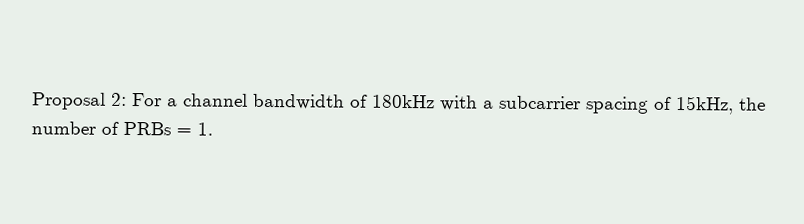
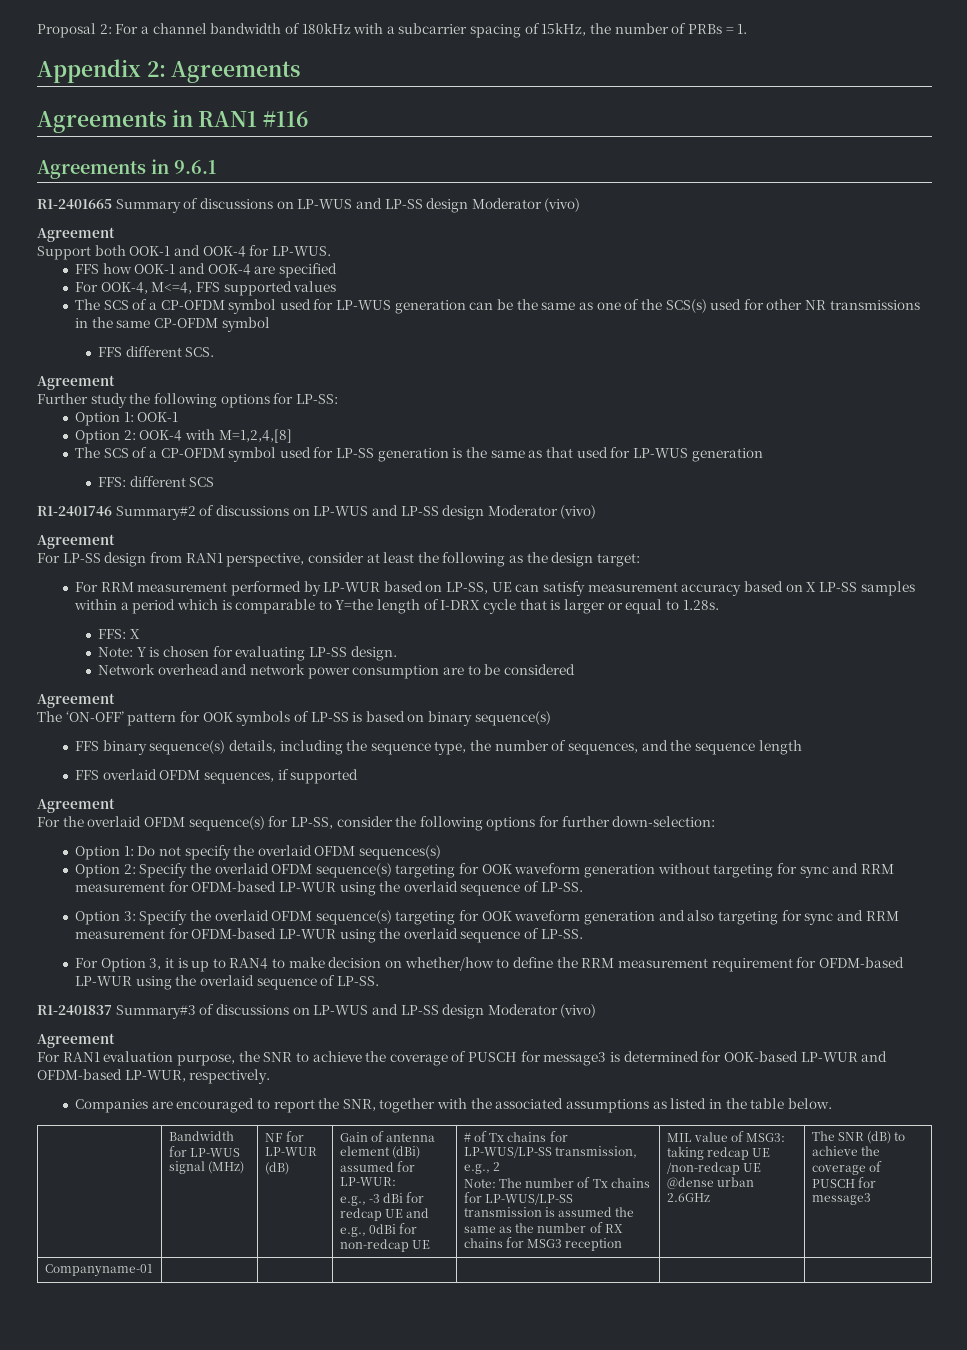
(213, 129) none -> [37,59,301,83] [37,109,309,133] [37,159,216,179] [37,198,581,213] [37,227,115,242] [37,245,331,260] [74,263,337,278] [74,281,337,296] [74,299,920,314] [74,317,270,332] [98,346,215,357] [37,375,115,390] [37,393,338,408] [74,412,179,426] [74,429,292,444] [74,447,763,462] [98,476,215,487] [37,505,597,520] [37,534,115,549] [37,552,641,567] [74,581,915,596] [73,599,719,614] [98,629,140,639] [98,646,397,661] [98,664,575,679] [37,693,115,708] [37,711,551,726] [74,740,802,755] [74,769,359,784] [37,798,115,813] [37,816,716,831] [74,845,442,860] [74,863,894,878] [74,881,583,896] [74,910,899,925] [74,928,583,943] [74,957,904,972] [74,975,379,990] [37,1004,597,1019] [37,1033,115,1048] [37,1051,888,1066] [37,1069,271,1084] [74,1098,832,1113] [168,1131,234,1141] [168,1146,240,1157] [168,1161,244,1174] [264,1131,304,1142] [264,1147,317,1156] [264,1162,289,1175] [339,1131,436,1142] [339,1146,420,1159] [339,1161,415,1172] [339,1177,396,1186] [339,1192,425,1206] [339,1208,430,1221] [339,1223,418,1237] [339,1239,430,1252] [463,1131,568,1142] [463,1146,637,1158] [463,1162,500,1174] [463,1177,650,1188] [463,1192,573,1205] [463,1207,635,1217] [463,1222,623,1233] [463,1237,623,1251] [666,1131,786,1142] [666,1146,771,1160] [666,1162,761,1175] [666,1177,754,1189] [666,1193,710,1202] [811,1131,906,1144] [811,1146,880,1156] [811,1161,882,1175] [811,1177,876,1188] [811,1193,871,1205] [44,1264,153,1277] // Appendix 2: Agreements // Agreements in RAN1 #116 // Agreements in 9.6.1 // R1-2401665 Summary of discussions on LP-WUS and LP-SS design Moderator (vivo) // Agreement // Support both OOK-1 and OOK-4 for LP-WUS. // FFS how OOK-1 and OOK-4 are specified // For OOK-4, M<=4, FFS supported values // The SCS of a CP-OFDM symbol used for LP-WUS generation can be the same as one of the SCS(s) used for other NR transmissions in the same CP-OFDM symbol // FFS different SCS. // Agreement // Further study the following options for LP-SS: // Option 1: OOK-1 // Option 2: OOK-4 with M=1,2,4,[8] // The SCS of a CP-OFDM symbol used for LP-SS generation is the same as that used for LP-WUS generation // FFS: different SCS // R1-2401746 Summary#2 of discussions on LP-WUS and LP-SS design Moderator (vivo) // Agreement // For LP-SS design from RAN1 perspective, consider at least the following as the design target: // For RRM measurement performed by LP-WUR based on LP-SS, UE can satisfy measurement accuracy based on X LP-SS samples within a period which is comparable to Y=the length of I-DRX cycle that is larger or equal to 1.28s. // FFS: X // Note: Y is chosen for evaluating LP-SS design. // Network overhead and network power consumption are to be considered // Agreement // The ‘ON-OFF’ pattern for OOK symbols of LP-SS is based on binary sequence(s) // FFS binary sequence(s) details, including the sequence type, the number of sequences, and the sequence length // FFS overlaid OFDM sequences, if supported // Agreement // For the overlaid OFDM sequence(s) for LP-SS, consider the following options for further down-selection: // Option 1: Do not specify the overlaid OFDM sequences(s) // Option 2: Specify the overlaid OFDM sequence(s) targeting for OOK waveform generation without targeting for sync and RRM measurement for OFDM-based LP-WUR using the overlaid sequence of LP-SS. // Option 3: Specify the overlaid OFDM sequence(s) targeting for OOK waveform generation and also targeting for sync and RRM measurement for OFDM-based LP-WUR using the overlaid sequence of LP-SS. // For Option 3, it is up to RAN4 to make decision on whether/how to define the RRM measurement requirement for OFDM-based LP-WUR using the overlaid sequence of LP-SS. // R1-2401837 Summary#3 of discussions on LP-WUS and LP-SS design Moderator (vivo) // Agreement // For RAN1 evaluation purpose, the SNR to achieve the coverage of PUSCH for message3 is determined for OOK-based LP-WUR and OFDM-based LP-WUR, respectively. // Companies are encouraged to report the SNR, together with the associated assumptions as listed in the table below. // | Bandwidth for LP-WUS signal (MHz) | NF for LP-WUR (dB) | Gain of antenna element (dBi) assumed for LP-WUR: // e.g., -3 dBi for redcap UE and e.g., 0dBi for non-redcap UE | # of Tx chains for LP-WUS/LP-SS transmission, e.g., 2 // Note: The number of Tx chains for LP-WUS/LP-SS transmission is assumed the same as the number of RX chains for MSG3 reception | MIL value of MSG3: taking redcap UE /non-redcap UE @dense urban 2.6GHz | The SNR (dB) to achieve the coverage of PUSCH for message3 // Companyname-01 | | | | | |

